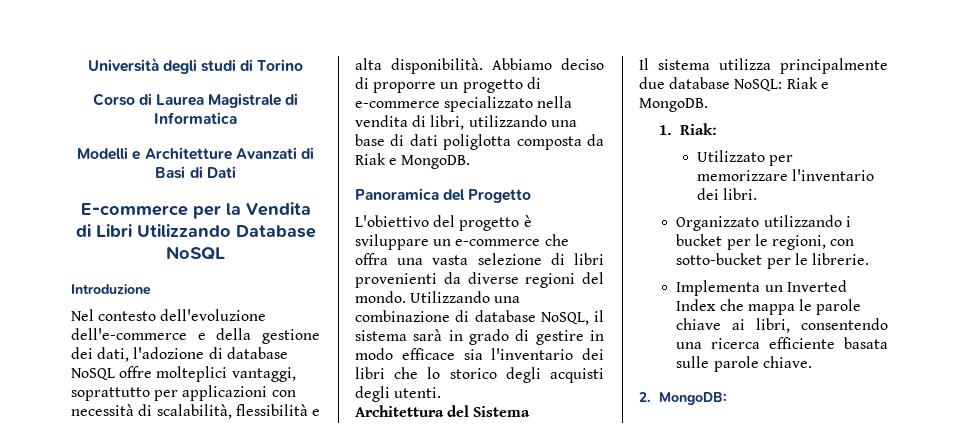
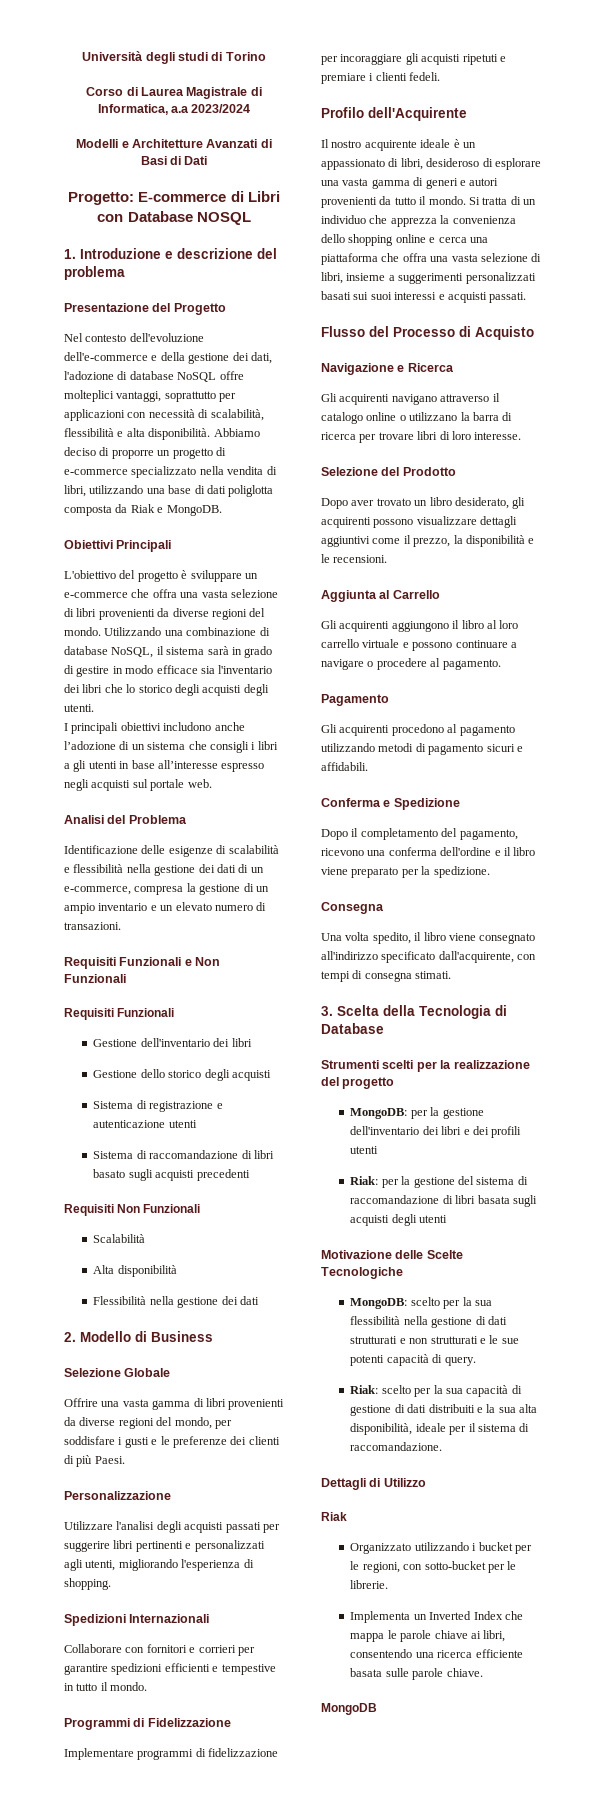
[154,112,237,124] Informatica -> [97,104,251,115] Informatica, a.a 2023/2024
[80,202,311,219] [75,224,316,238] [166,246,225,260] [71,284,151,295] E-commerce per la Vendita di Libri Utilizzando Database NoSQL // Introduzione -> [68,191,280,205] [97,211,251,225] [64,248,277,259] [64,266,125,280] [64,303,226,315] Progetto: E-commerce di Libri con Database NOSQL // 1. Introduzione e descrizione del problema // Presentazione del Progetto
[355,188,532,203] Panoramica del Progetto -> [64,540,172,552] Obiettivi Principali
[355,405,531,417] [639,58,888,74] [639,77,829,91] [639,98,708,112] [659,123,718,135] [696,150,794,166] [696,169,875,181] [696,188,758,200] Architettura del Sistema // Il sistema utilizza principalmente due database NoSQL: Riak e MongoDB. // 1. Riak: // Utilizzato per memorizzare l'inventario dei libri. -> [64,722,245,734] [64,741,278,753] [64,760,265,772] [64,779,212,791] [64,815,187,824] [64,845,279,857] [64,864,264,876] [64,883,269,895] [64,902,267,914] [64,922,121,930] [64,957,221,969] [64,974,126,983] [64,1008,175,1020] [93,1038,252,1047] [93,1069,271,1081] [93,1100,223,1112] [93,1120,197,1128] [93,1150,274,1159] [93,1169,250,1181] [64,1204,201,1216] [93,1234,146,1243] [93,1265,177,1277] [93,1296,259,1308] [64,1331,213,1342] [64,1368,171,1377] [64,1398,285,1410] [64,1417,232,1429] [64,1436,280,1448] [64,1455,125,1467] [64,1491,171,1500] [64,1521,280,1533] [64,1540,265,1552] [64,1559,254,1571] [64,1578,111,1590] [64,1614,210,1626] [64,1644,255,1656] [64,1663,276,1675] [64,1682,148,1691] [64,1718,231,1730] [64,1748,279,1760] [321,53,506,65] [321,72,441,84] [321,107,467,121] [321,139,476,151] [321,158,541,170] [321,177,499,189] [321,196,536,208] [321,215,516,227] [321,234,488,246] [321,253,542,265] [321,272,536,284] [321,291,527,303] [321,326,534,340] [321,363,454,375] [321,393,500,405] [321,412,513,424] [321,431,522,443] [321,467,456,476] [321,497,526,509] [321,516,518,528] [321,535,535,547] [321,554,388,563] [321,590,440,602] [321,620,519,632] [321,639,517,651] [321,658,501,670] [321,694,389,706] [321,724,515,736] [321,743,523,755] [321,762,368,771] [321,798,460,810] [321,828,518,840] [321,847,536,856] [321,866,490,878] [321,902,384,914] [321,932,536,944] [321,951,537,963] [321,970,452,982] [321,1005,507,1019] [321,1023,384,1034] [321,1060,530,1072] [321,1077,395,1089] [350,1107,484,1119] [350,1126,522,1138] [350,1146,379,1154] [350,1176,528,1188] [350,1195,537,1207] [350,1214,448,1226] [321,1250,463,1259] [321,1267,403,1279] [350,1297,492,1309] [350,1316,507,1328] [350,1335,519,1344] [350,1354,476,1366] [350,1385,522,1397] [350,1404,537,1416] [350,1423,530,1435] [350,1442,443,1451] [321,1478,426,1490] [321,1512,347,1521] I principali obiettivi includono anche l’adozione di un sistema che consigli i libri a gli utenti in base all’interesse espresso negli acquisti sul portale web. // Analisi del Problema // Identificazione delle esigenze di scalabilità e flessibilità nella gestione dei dati di un e-commerce, compresa la gestione di un ampio inventario e un elevato numero di transazioni. // Requisiti Funzionali e Non Funzionali // Requisiti Funzionali // Gestione dell'inventario dei libri // Gestione dello storico degli acquisti // Sistema di registrazione e autenticazione utenti // Sistema di raccomandazione di libri basato sugli acquisti precedenti // Requisiti Non Funzionali // Scalabilità // Alta disponibilità // Flessibilità nella gestione dei dati // 2. Modello di Business // Selezione Globale // Offrire una vasta gamma di libri provenienti da diverse regioni del mondo, per soddisfare i gusti e le preferenze dei clienti di più Paesi. // Personalizzazione // Utilizzare l'analisi degli acquisti passati per suggerire libri pertinenti e personalizzati agli utenti, migliorando l'esperienza di shopping. // Spedizioni Internazionali // Collaborare con fornitori e corrieri per garantire spedizioni efficienti e tempestive in tutto il mondo. // Programmi di Fidelizzazione // Implementare programmi di fidelizzazione per incoraggiare gli acquisti ripetuti e premiare i clienti fedeli. // Profilo dell'Acquirente // Il nostro acquirente ideale è un appassionato di libri, desideroso di esplorare una vasta gamma di generi e autori provenienti da tutto il mondo. Si tratta di un individuo che apprezza la convenienza dello shopping online e cerca una piattaforma che offra una vasta selezione di libri, insieme a suggerimenti personalizzati basati sui suoi interessi e acquisti passati. // Flusso del Processo di Acquisto // Navigazione e Ricerca // Gli acquirenti navigano attraverso il catalogo online o utilizzano la barra di ricerca per trovare libri di loro interesse. // Selezione del Prodotto // Dopo aver trovato un libro desiderato, gli acquirenti possono visualizzare dettagli aggiuntivi come il prezzo, la disponibilità e le recensioni. // Aggiunta al Carrello // Gli acquirenti aggiungono il libro al loro carrello virtuale e possono continuare a navigare o procedere al pagamento. // Pagamento // Gli acquirenti procedono al pagamento utilizzando metodi di pagamento sicuri e affidabili. // Conferma e Spedizione // Dopo il completamento del pagamento, ricevono una conferma dell'ordine e il libro viene preparato per la spedizione. // Consegna // Una volta spedito, il libro viene consegnato all'indirizzo specificato dall'acquirente, con tempi di consegna stimati. // 3. Scelta della Tecnologia di Database // Strumenti scelti per la realizzazione del progetto // MongoDB: per la gestione dell'inventario dei libri e dei profili utenti // Riak: per la gestione del sistema di raccomandazione di libri basata sugli acquisti degli utenti // Motivazione delle Scelte Tecnologiche // MongoDB: scelto per la sua flessibilità nella gestione di dati strutturati e non strutturati e le sue potenti capacità di query. // Riak: scelto per la sua capacità di gestione di dati distribuiti e la sua alta disponibilità, ideale per il sistema di raccomandazione. // Dettagli di Utilizzo // Riak
[639,392,728,405] 2. MongoDB: -> [321,1703,377,1715] MongoDB

